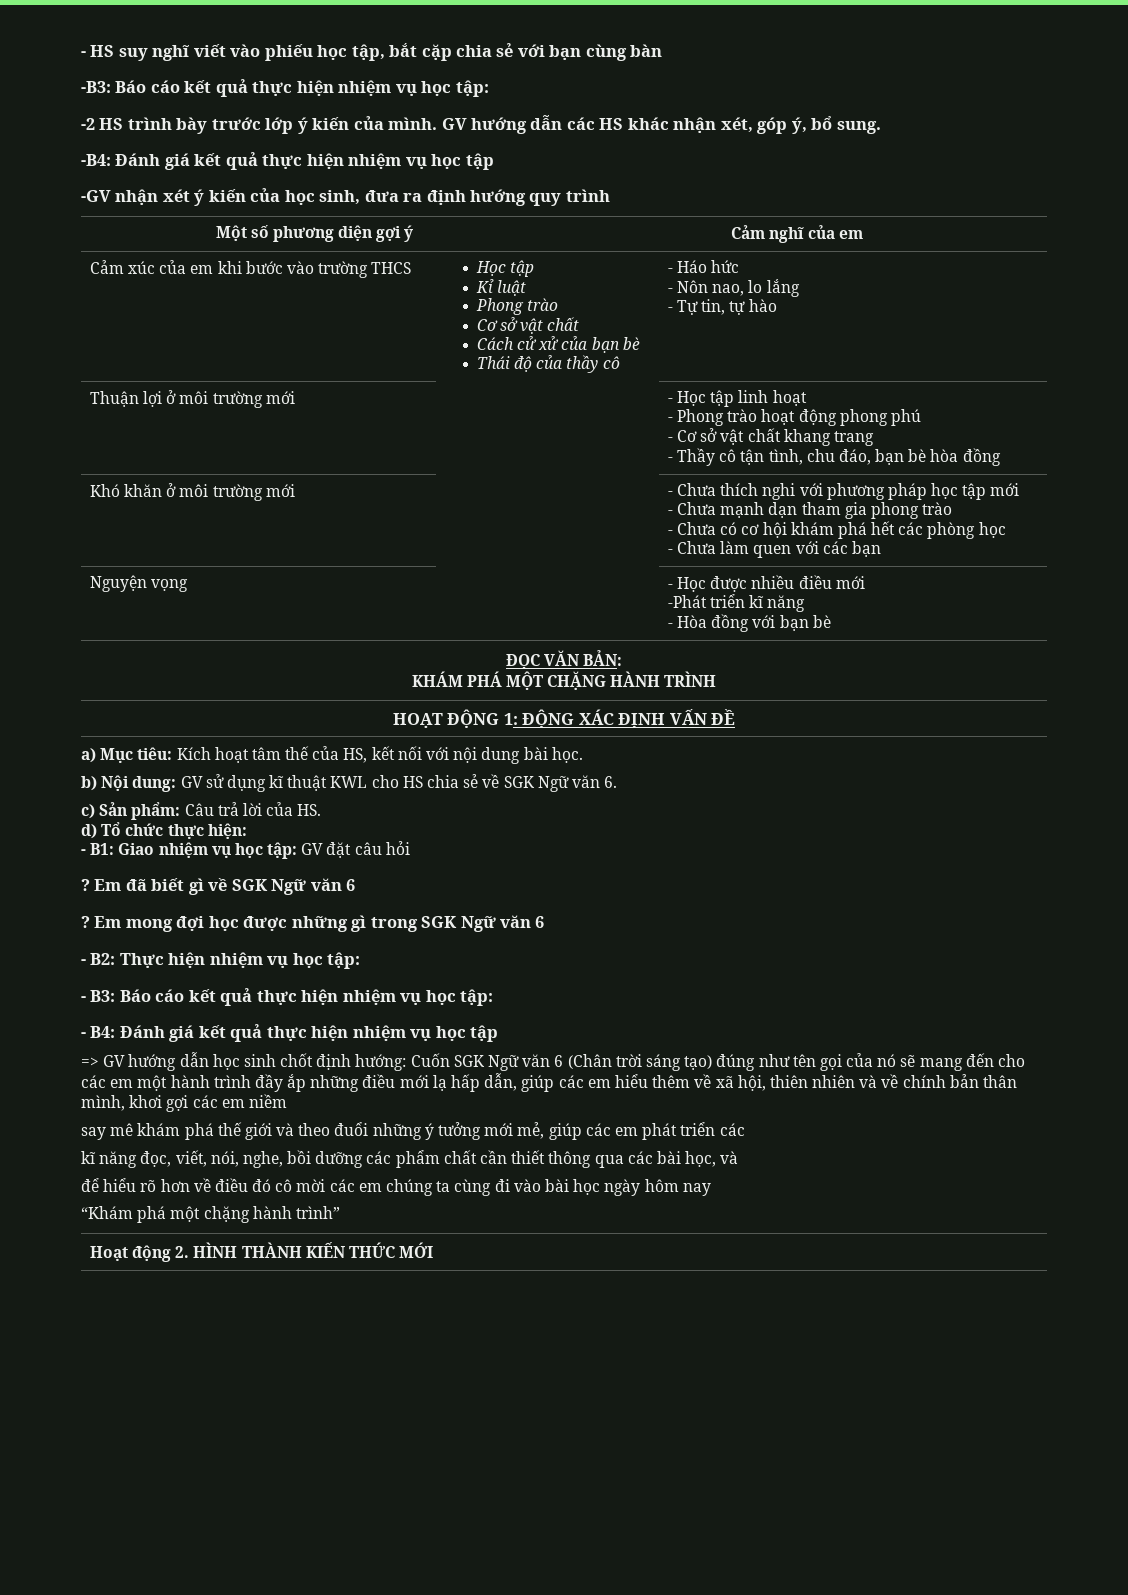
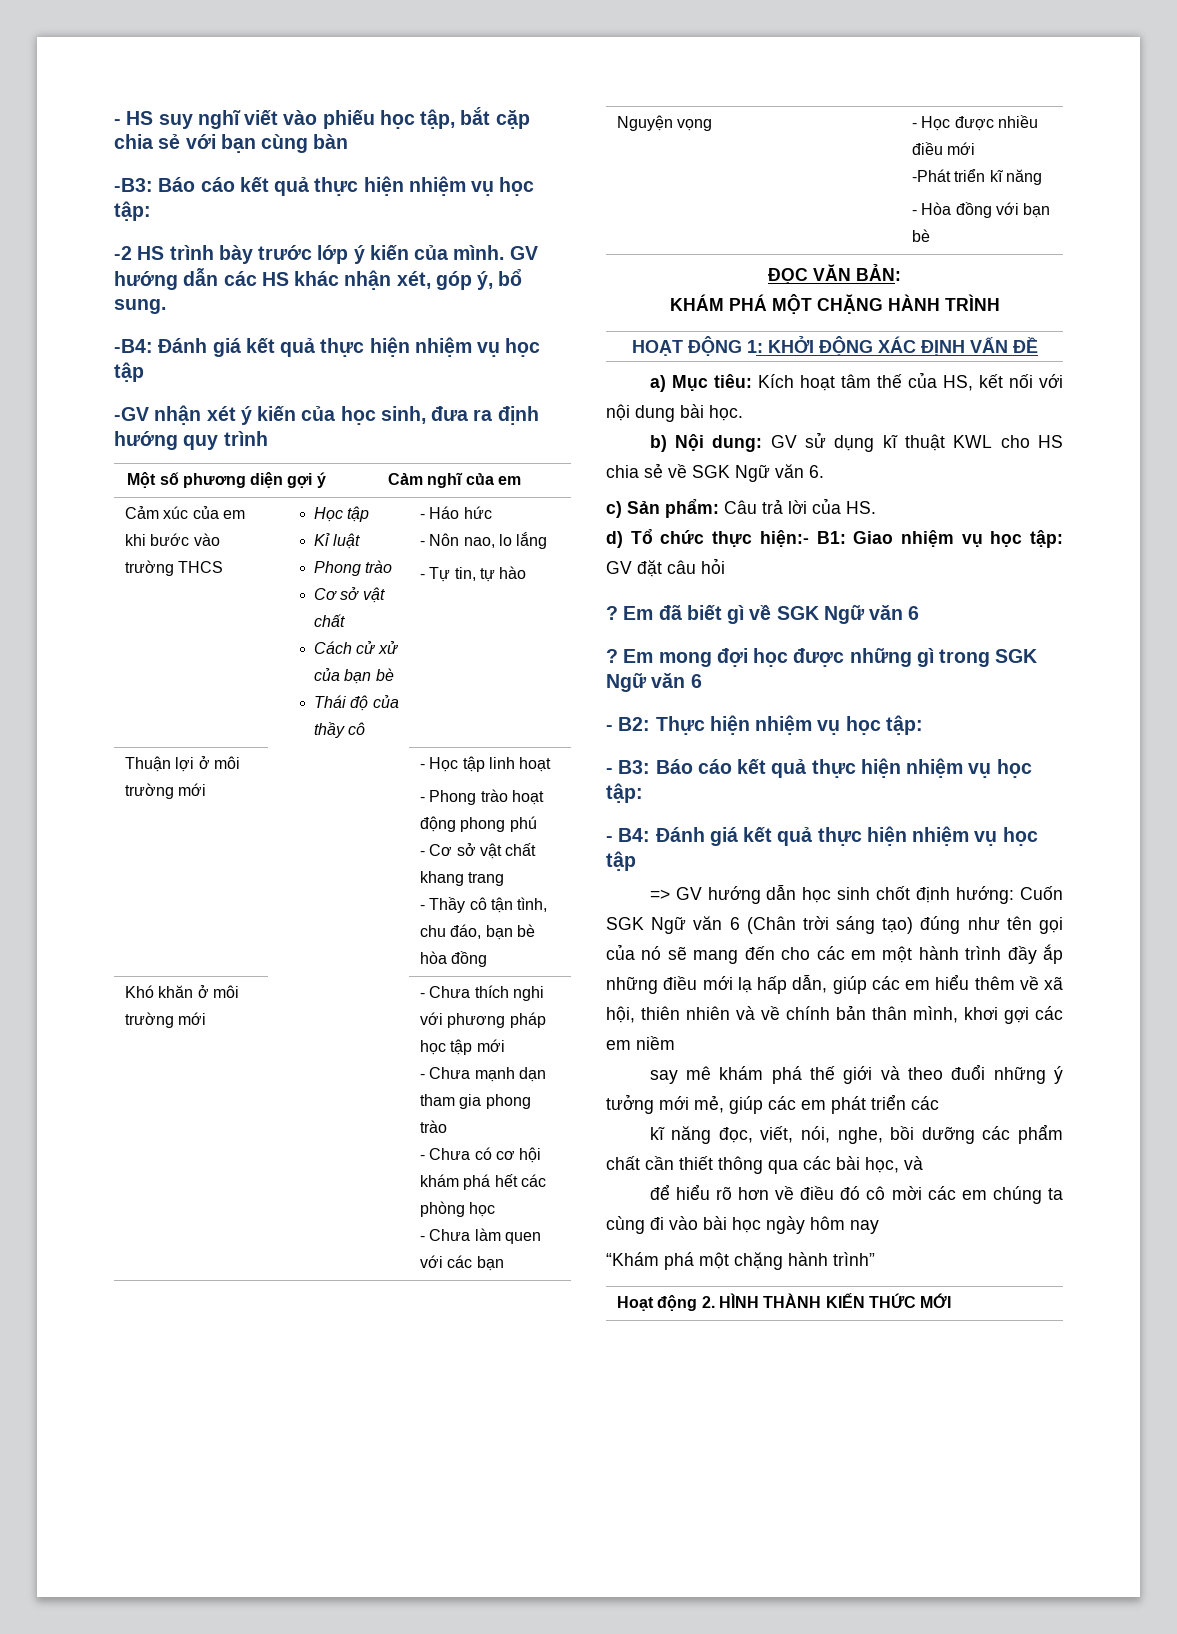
(518, 719) none -> [767,336,814,353] KHỞI
[207,823,247,839] [81,849,86,855] hiện: // - -> [759,530,809,547] hiện:-

